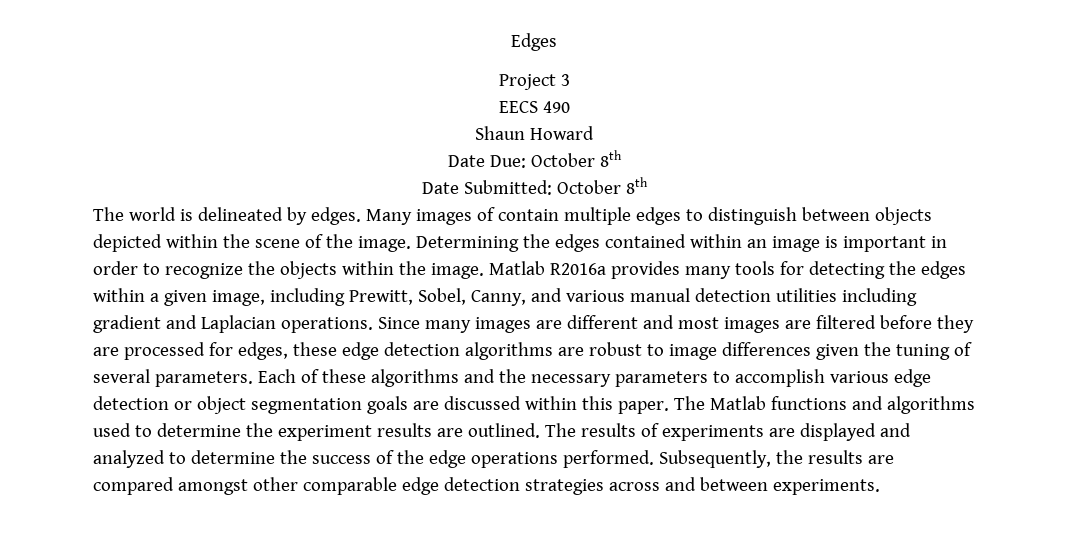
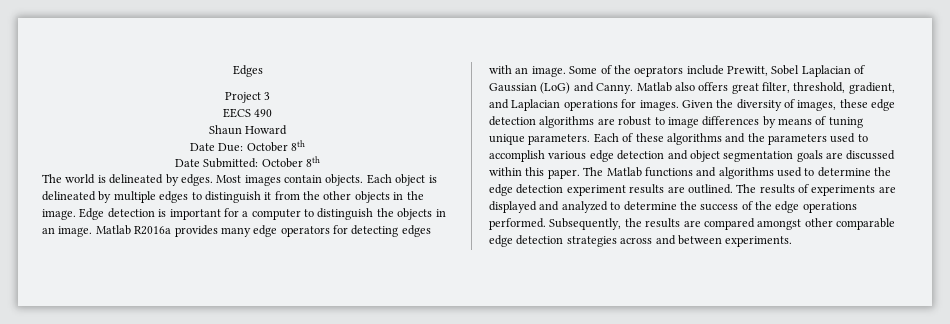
[365,207,932,225] [93,234,947,252] [93,261,426,279] Many images of contain multiple edges to distinguish between objects depicted within the scene of the image. Determining the edges contained within an image is important in order to recognize the objects within the -> [216,174,437,186] [42,191,424,203] [42,208,446,220] [42,227,55,234] Most images contain objects. Each object is delineated by multiple edges to distinguish it from the other objects in the image. Edge detection is important for a computer to distinguish the objects in an
[734,261,966,279] [93,288,917,306] [93,315,974,333] [93,342,288,360] tools for detecting the edges within a given image, including Prewitt, Sobel, Canny, and various manual detection utilities including gradient and Laplacian operations. Since many images are different and most images are filtered before they are processed for edges, -> [253,225,431,237] [489,65,866,77] [489,82,895,94] [489,99,837,111] edge operators for detecting edges with an image. Some of the oeprators include Prewitt, Sobel Laplacian of Gaussian (LoG) and Canny. Matlab also offers great filter, threshold, gradient, and Laplacian operations for images. Given the diversity of images,
[815,342,972,360] [93,369,150,383] given the tuning of several -> [762,116,863,128] [489,134,525,145] by means of tuning unique
[530,371,708,387] necessary parameters -> [768,133,856,145] parameters used
[173,401,192,410] or -> [667,150,688,160] and
(273, 430) none -> [489,184,564,196] edge detection

